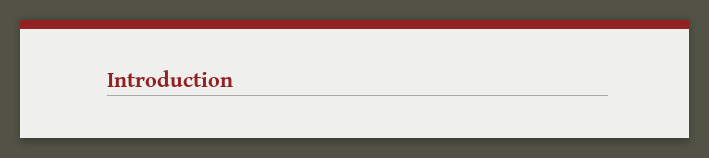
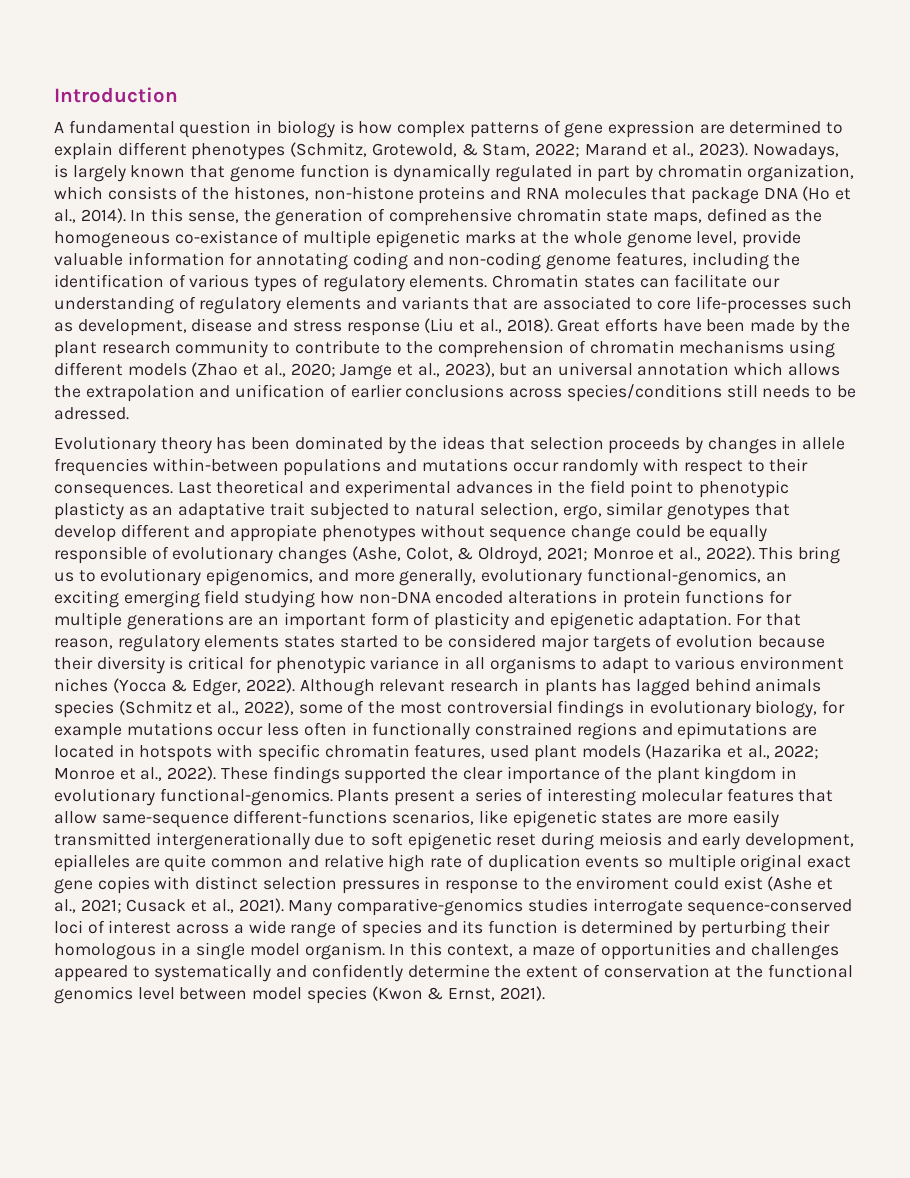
(233, 78) none -> [54,120,844,138] [54,142,839,160] [54,164,855,182] [54,186,852,204] [54,208,823,226] [54,230,801,248] [54,252,801,270] [54,274,780,292] [54,296,852,314] [54,318,850,336] [54,340,835,358] [54,362,840,380] [54,384,856,402] [54,407,129,420] [54,436,846,454] [54,458,809,476] [54,480,789,498] [54,502,790,520] [54,524,768,542] [54,546,841,564] [54,568,787,586] [54,590,792,608] [54,612,801,630] [54,634,825,652] [54,656,845,674] [54,678,822,696] [54,700,846,718] [54,722,817,740] [54,744,820,762] [54,766,798,784] [54,788,834,806] [54,810,779,828] [54,832,854,850] [54,854,852,872] [54,876,834,894] [54,898,853,916] [54,920,830,938] [54,942,840,960] [54,964,853,982] [54,986,545,1004] // A fundamental question in biology is how complex patterns of gene expression are determined to explain different phenotypes (Schmitz, Grotewold, & Stam, 2022; Marand et al., 2023). Nowadays, is largely known that genome function is dynamically regulated in part by chromatin organization, which consists of the histones, non-histone proteins and RNA molecules that package DNA (Ho et al., 2014). In this sense, the generation of comprehensive chromatin state maps, defined as the homogeneous co-existance of multiple epigenetic marks at the whole genome level, provide valuable information for annotating coding and non-coding genome features, including the identification of various types of regulatory elements. Chromatin states can facilitate our understanding of regulatory elements and variants that are associated to core life-processes such as development, disease and stress response (Liu et al., 2018). Great efforts have been made by the plant research community to contribute to the comprehension of chromatin mechanisms using different models (Zhao et al., 2020; Jamge et al., 2023), but an universal annotation which allows the extrapolation and unification of earlier conclusions across species/conditions still needs to be adressed. // Evolutionary theory has been dominated by the ideas that selection proceeds by changes in allele frequencies within-between populations and mutations occur randomly with respect to their consequences. Last theoretical and experimental advances in the field point to phenotypic plasticty as an adaptative trait subjected to natural selection, ergo, similar genotypes that develop different and appropiate phenotypes without sequence change could be equally responsible of evolutionary changes (Ashe, Colot, & Oldroyd, 2021; Monroe et al., 2022). This bring us to evolutionary epigenomics, and more generally, evolutionary functional-genomics, an exciting emerging field studying how non-DNA encoded alterations in protein functions for multiple generations are an important form of plasticity and epigenetic adaptation. For that reason, regulatory elements states started to be considered major targets of evolution because their diversity is critical for phenotypic variance in all organisms to adapt to various environment niches (Yocca & Edger, 2022). Although relevant research in plants has lagged behind animals species (Schmitz et al., 2022), some of the most controversial findings in evolutionary biology, for example mutations occur less often in functionally constrained regions and epimutations are located in hotspots with specific chromatin features, used plant models (Hazarika et al., 2022; Monroe et al., 2022). These findings supported the clear importance of the plant kingdom in evolutionary functional-genomics. Plants present a series of interesting molecular features that allow same-sequence different-functions scenarios, like epigenetic states are more easily transmitted intergenerationally due to soft epigenetic reset during meiosis and early development, epialleles are quite common and relative high rate of duplication events so multiple original exact gene copies with distinct selection pressures in response to the enviroment could exist (Ashe et al., 2021; Cusack et al., 2021). Many comparative-genomics studies interrogate sequence-conserved loci of interest across a wide range of species and its function is determined by perturbing their homologous in a single model organism. In this context, a maze of opportunities and challenges appeared to systematically and confidently determine the extent of conservation at the functional genomics level between model species (Kwon & Ernst, 2021).

